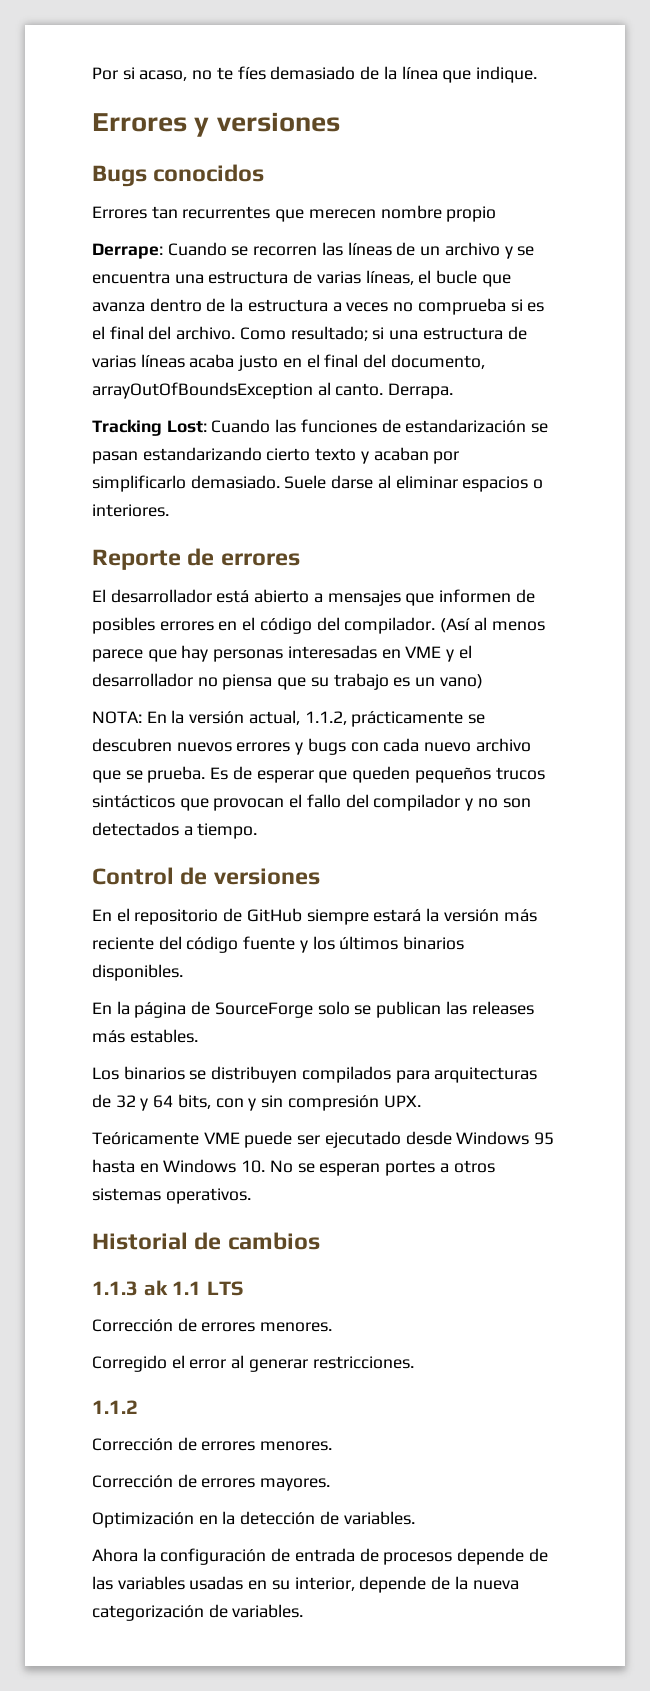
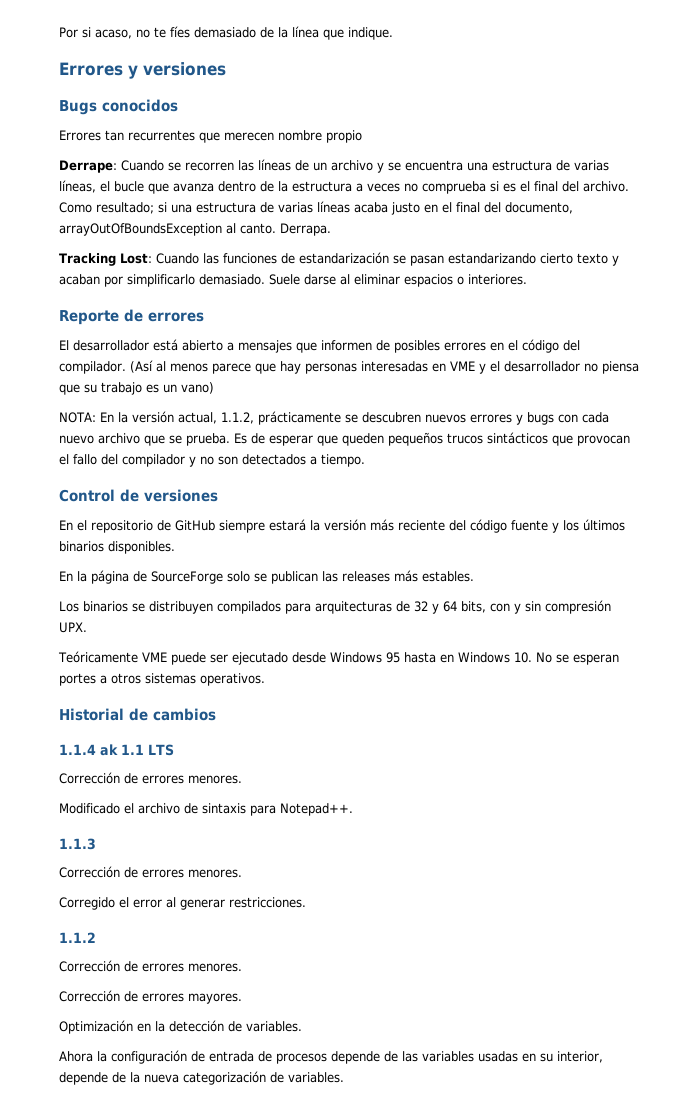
[92,1281,138,1296] 1.1.3 -> [59,744,96,755] 1.1.4
(333, 1327) none -> [59,803,353,816] [59,838,96,850] [59,866,242,878] // Modificado el archivo de sintaxis para Notepad++. // 1.1.3 // Corrección de errores menores.

